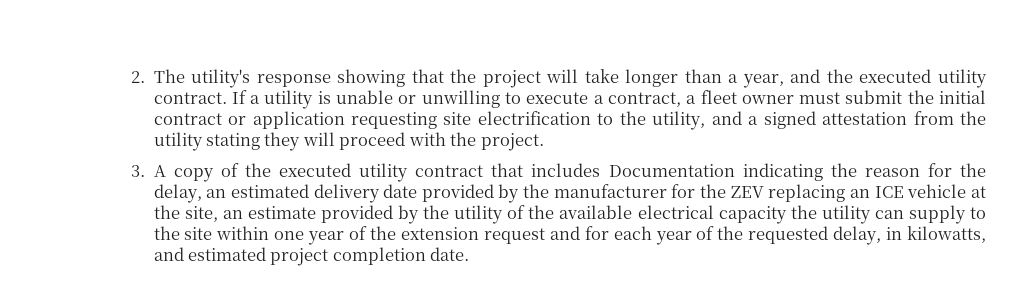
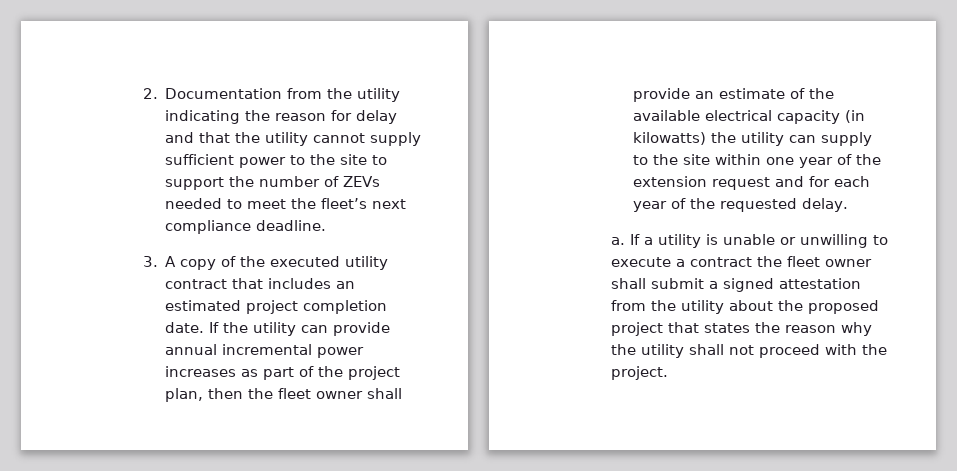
[153,69,987,88] [153,90,987,109] [153,111,987,130] [153,132,544,151] The utility's response showing that the project will take longer than a year, and the executed utility contract. If a utility is unable or unwilling to execute a contract, a fleet owner must submit the initial contract or application requesting site electrification to the utility, and a signed attestation from the utility stating they will proceed with the project. -> [165,88,401,102] [165,110,398,124] [165,132,422,146] [165,154,388,168] [165,176,381,190] [165,198,407,209] [165,220,327,234] Documentation from the utility indicating the reason for delay and that the utility cannot supply sufficient power to the site to support the number of ZEVs needed to meet the fleet’s next compliance deadline.
[608,163,986,181] [153,184,986,203] [153,205,504,224] Documentation indicating the reason for the delay, an estimated delivery date provided by the manufacturer for the ZEV replacing an ICE vehicle at the site, an estimate provided by the utility -> [336,281,356,289] [165,300,388,314] [165,322,391,336] [165,344,365,358] [165,366,401,380] [165,388,403,402] [633,88,786,102] an estimated project completion date. If the utility can provide annual incremental power increases as part of the project plan, then the fleet owner shall provide an estimate
(787, 215) none -> [845,110,866,123] [633,132,707,145] (in kilowatts)
[833,226,987,245] [153,247,470,266] delay, in kilowatts, and estimated project completion date. -> [802,198,849,212] [610,234,888,248] [610,256,872,267] [610,278,861,292] [610,300,879,314] [610,322,872,336] [610,344,887,358] [610,366,668,380] delay. // a. If a utility is unable or unwilling to execute a contract the fleet owner shall submit a signed attestation from the utility about the proposed project that states the reason why the utility shall not proceed with the project.

